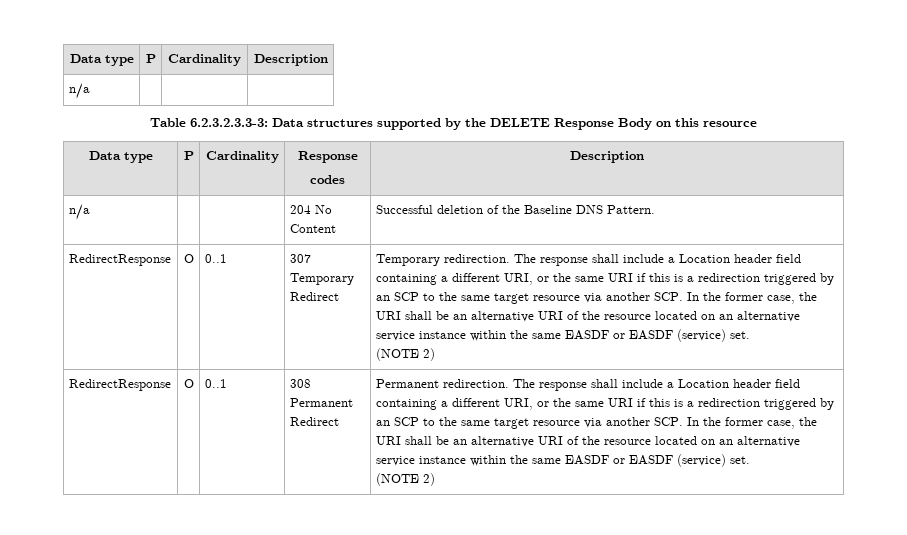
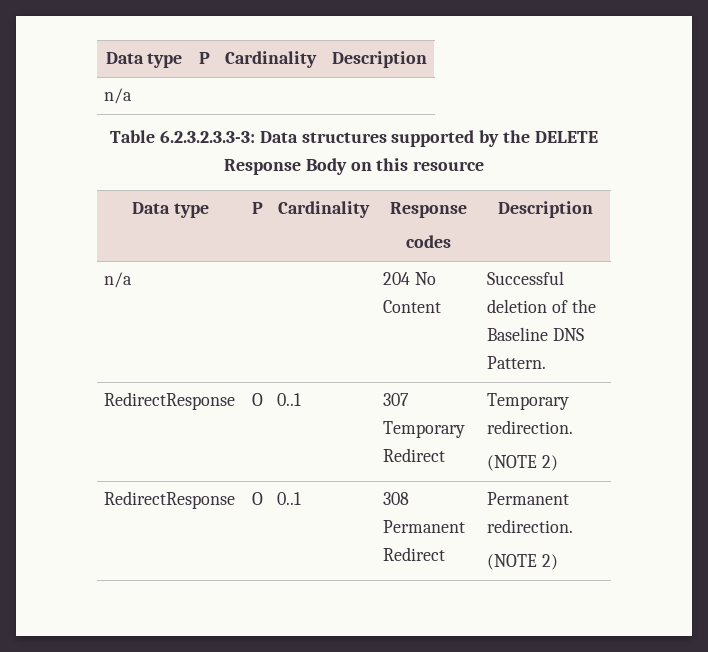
[513,254,801,266] [375,273,834,285] [375,292,817,304] [375,311,800,322] [375,329,750,342] The response shall include a Location header field containing a different URI, or the same URI if this is a redirection triggered by an SCP to the same target resource via another SCP. In the former case, the URI shall be an alternative URI of the resource located on an alternative service instance within the same EASDF or EASDF (service) set. -> (574, 427) none
[512,379,800,391] [375,398,834,410] [375,417,817,429] [375,436,800,447] [375,454,750,467] The response shall include a Location header field containing a different URI, or the same URI if this is a redirection triggered by an SCP to the same target resource via another SCP. In the former case, the URI shall be an alternative URI of the resource located on an alternative service instance within the same EASDF or EASDF (service) set. -> (574, 526) none

